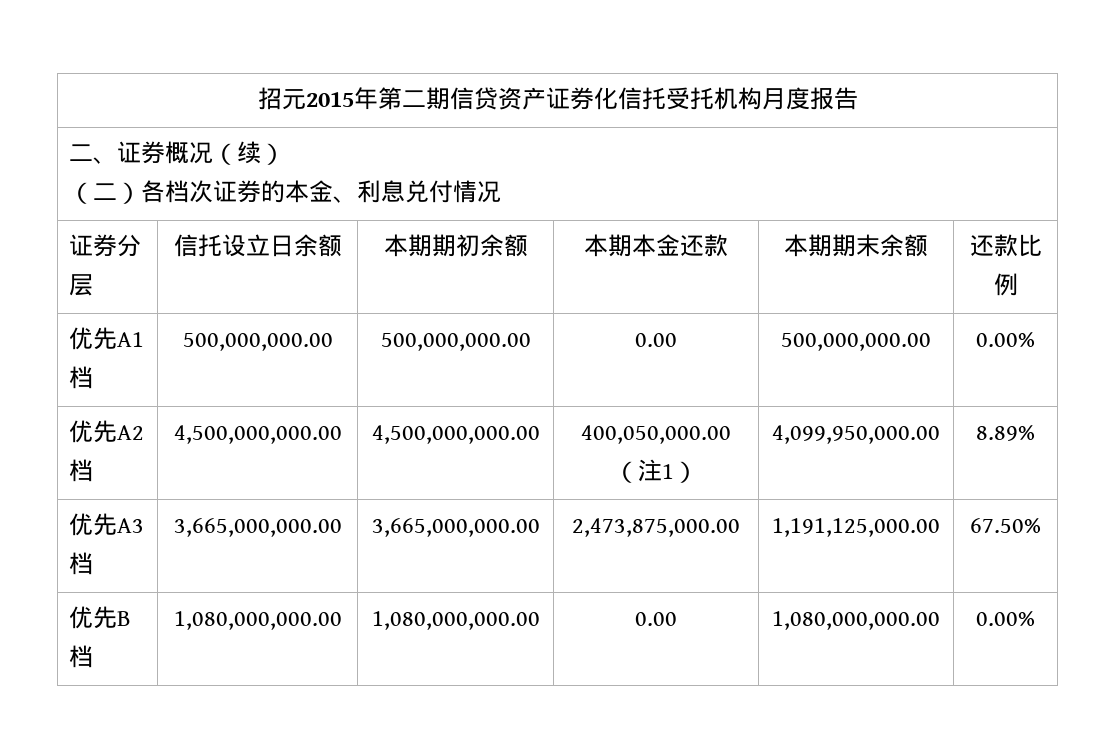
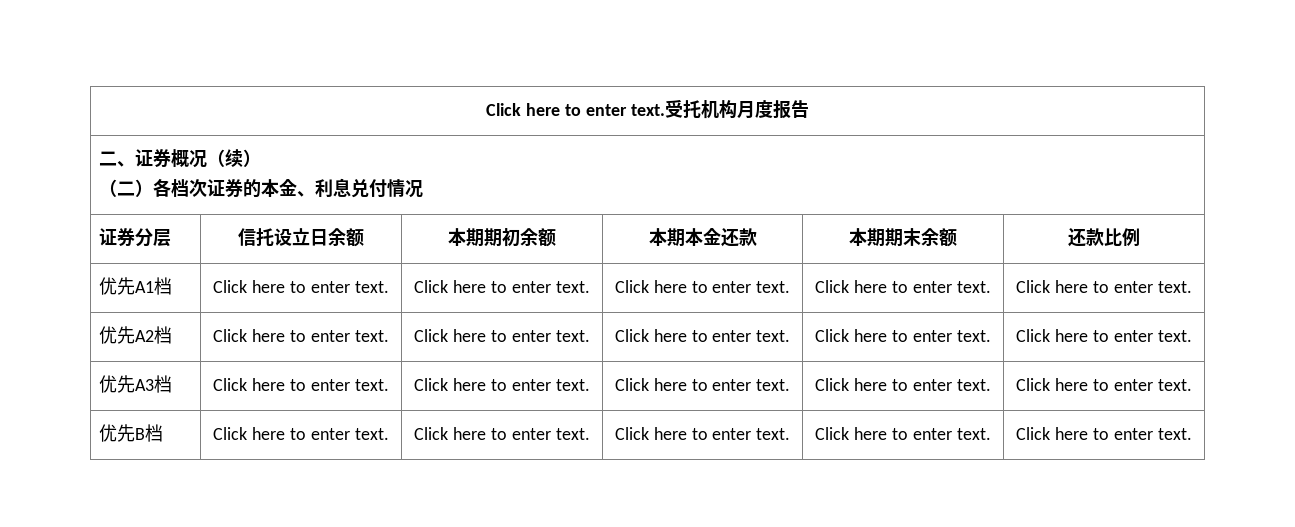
[257,87,666,110] 招元2015年第二期信贷资产证券化信托 -> [486,103,665,116] Click here to enter text.
[182,333,333,351] [380,333,531,351] [635,333,677,347] [781,333,931,351] [976,332,1035,347] [68,420,144,443] [68,459,93,482] [173,425,342,444] [371,425,540,444] [581,425,731,444] [614,459,698,483] [772,425,940,444] [976,425,1035,441] [68,513,144,536] [68,552,93,575] [173,518,342,537] [371,518,540,537] [572,518,740,537] [772,518,940,537] [970,518,1041,533] [68,606,131,629] [68,645,93,668] [173,611,342,630] [371,611,540,630] [635,612,677,626] [772,611,940,630] [976,611,1035,626] 500,000,000.00 | 500,000,000.00 | 0.00 | 500,000,000.00 | 0.00% // 优先A2档 | 4,500,000,000.00 | 4,500,000,000.00 | 400,050,000.00（注1） | 4,099,950,000.00 | 8.89% // 优先A3档 | 3,665,000,000.00 | 3,665,000,000.00 | 2,473,875,000.00 | 1,191,125,000.00 | 67.50% // 优先B档 | 1,080,000,000.00 | 1,080,000,000.00 | 0.00 | 1,080,000,000.00 | 0.00% -> [213,280,389,293] [414,280,590,293] [614,280,791,293] [815,280,991,293] [1016,280,1192,293] [98,326,172,344] [213,329,389,342] [414,329,590,342] [614,329,791,342] [815,329,991,342] [1016,329,1192,342] [98,375,172,393] [213,378,389,391] [414,378,590,391] [614,378,791,391] [815,378,991,391] [1016,378,1192,391] [98,424,163,442] [213,427,389,440] [414,427,590,440] [614,427,791,440] [815,427,991,440] [1016,427,1192,440] Click here to enter text. | Click here to enter text. | Click here to enter text. | Click here to enter text. | Click here to enter text. // 优先A2档 | Click here to enter text. | Click here to enter text. | Click here to enter text. | Click here to enter text. | Click here to enter text. // 优先A3档 | Click here to enter text. | Click here to enter text. | Click here to enter text. | Click here to enter text. | Click here to enter text. // 优先B档 | Click here to enter text. | Click here to enter text. | Click here to enter text. | Click here to enter text. | Click here to enter text.

